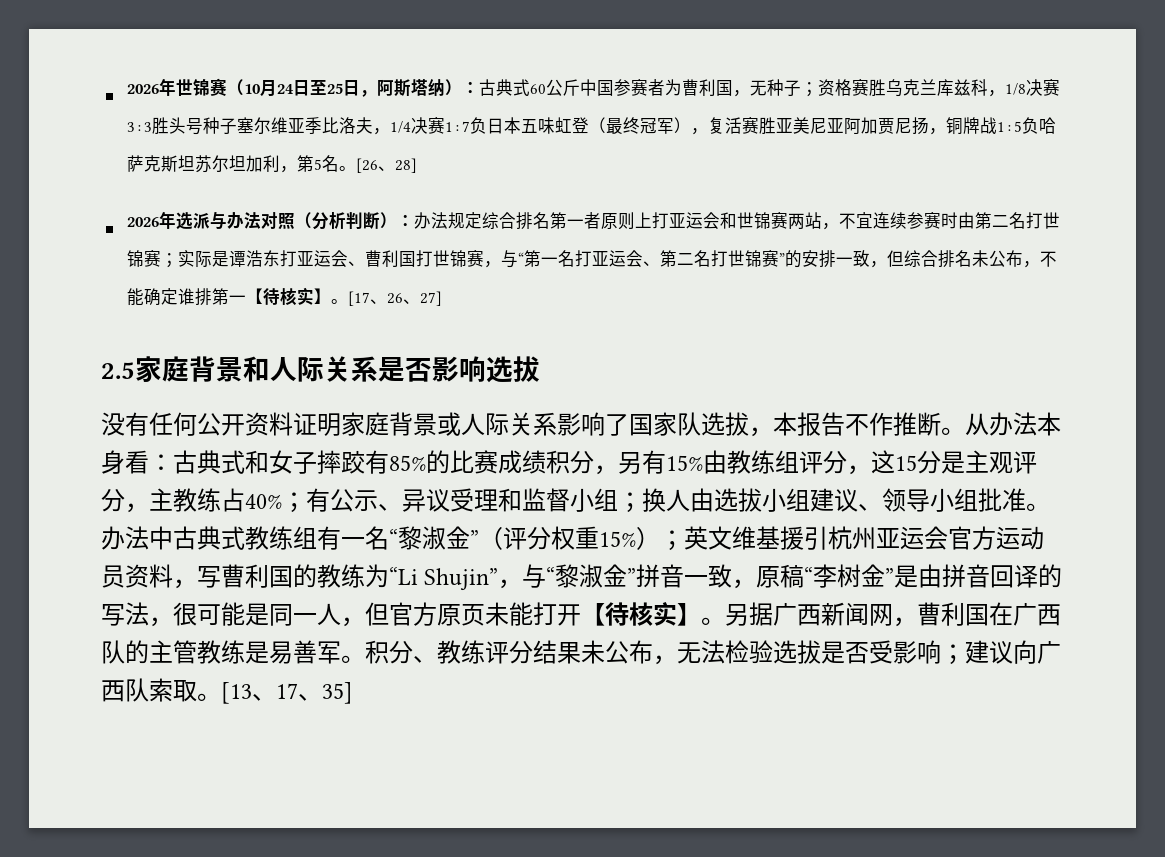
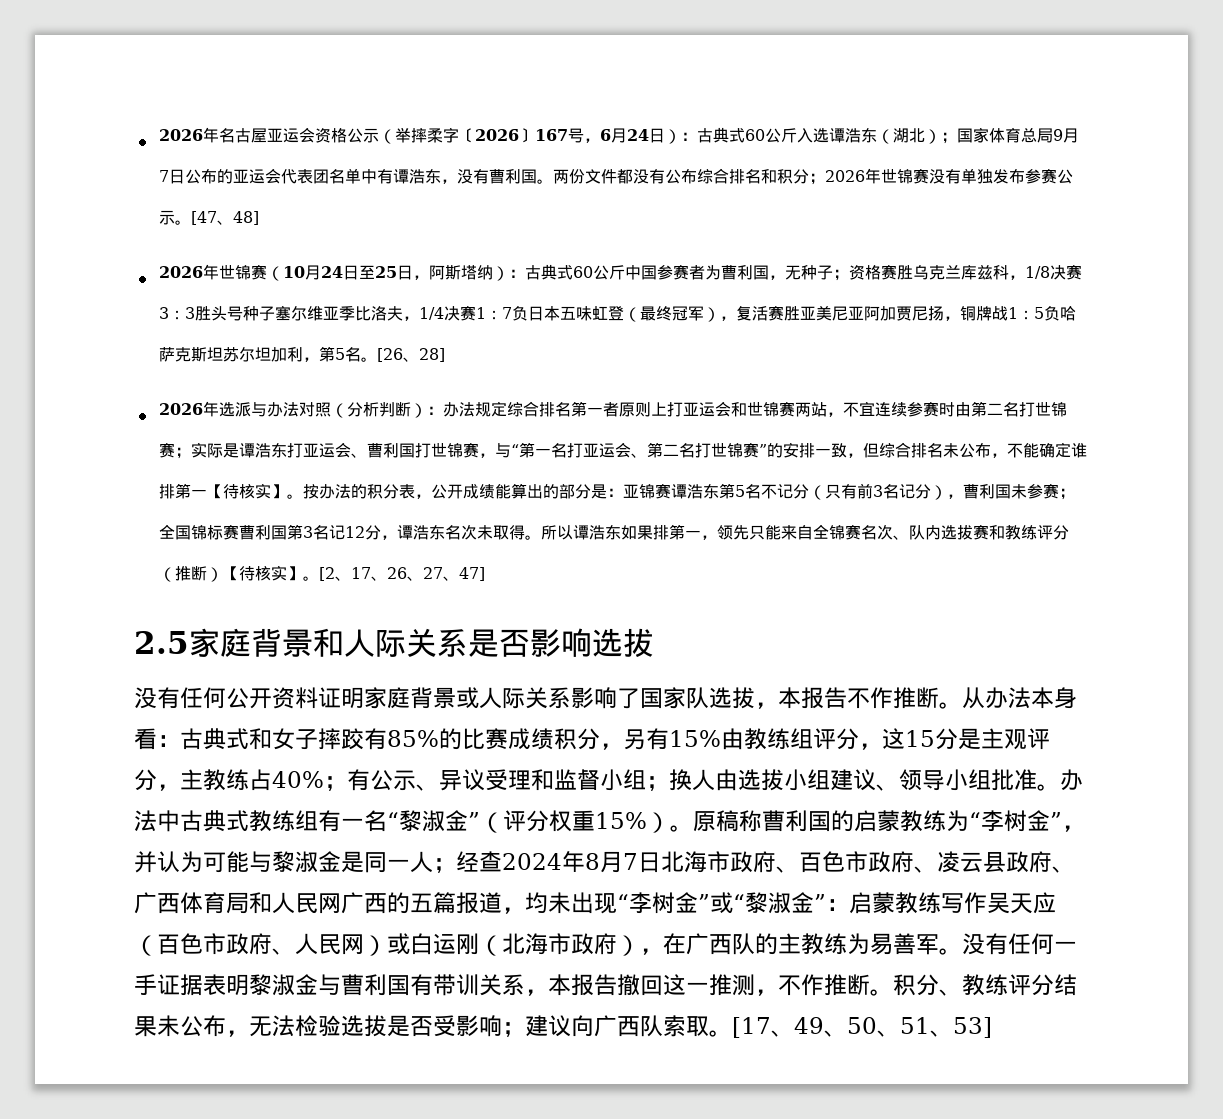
[127,78,177,96] 2026年 -> [159,127,1080,144] [159,168,1074,185] [159,210,260,225] [159,264,220,280] 2026年名古屋亚运会资格公示（举摔柔字〔2026〕167号，6月24日）：古典式60公斤入选谭浩东（湖北）；国家体育总局9月7日公布的亚运会代表团名单中有谭浩东，没有曹利国。两份文件都没有公布综合排名和积分；2026年世锦赛没有单独发布参赛公示。[47、48] // 2026年
[348,291,443,306] [17、26、27] -> [303,483,1076,500] [159,524,1070,540] [159,565,486,582] 按办法的积分表，公开成绩能算出的部分是：亚锦赛谭浩东第5名不记分（只有前3名记分），曹利国未参赛；全国锦标赛曹利国第3名记12分，谭浩东名次未取得。所以谭浩东如果排第一，领先只能来自全锦赛名次、队内选拔赛和教练评分（推断）【待核实】。[2、17、26、27、47]
[660,526,1044,551] [101,564,1063,591] [101,602,1061,627] [101,640,341,664] ；英文维基援引杭州亚运会官方运动员资料，写曹利国的教练为“Li Shujin”，与“黎淑金”拼音一致，原稿“李树金”是由拼音回译的写法，很可能是同一人，但官方原页未能打开【待核实】。另据广西新闻网，曹利国在广西队的主管教练是易善军 -> [670,810,1085,832] [134,851,1075,873] [134,892,1056,914] [134,933,1077,956] [134,974,870,996] 。原稿称曹利国的启蒙教练为“李树金”，并认为可能与黎淑金是同一人；经查2024年8月7日北海市政府、百色市政府、凌云县政府、广西体育局和人民网广西的五篇报道，均未出现“李树金”或“黎淑金”：启蒙教练写作吴天应（百色市政府、人民网）或白运刚（北海市政府），在广西队的主教练为易善军。没有任何一手证据表明黎淑金与曹利国有带训关系，本报告撤回这一推测，不作推断
[221,682,353,704] [13、17、35] -> [732,1017,992,1038] [17、49、50、51、53]

